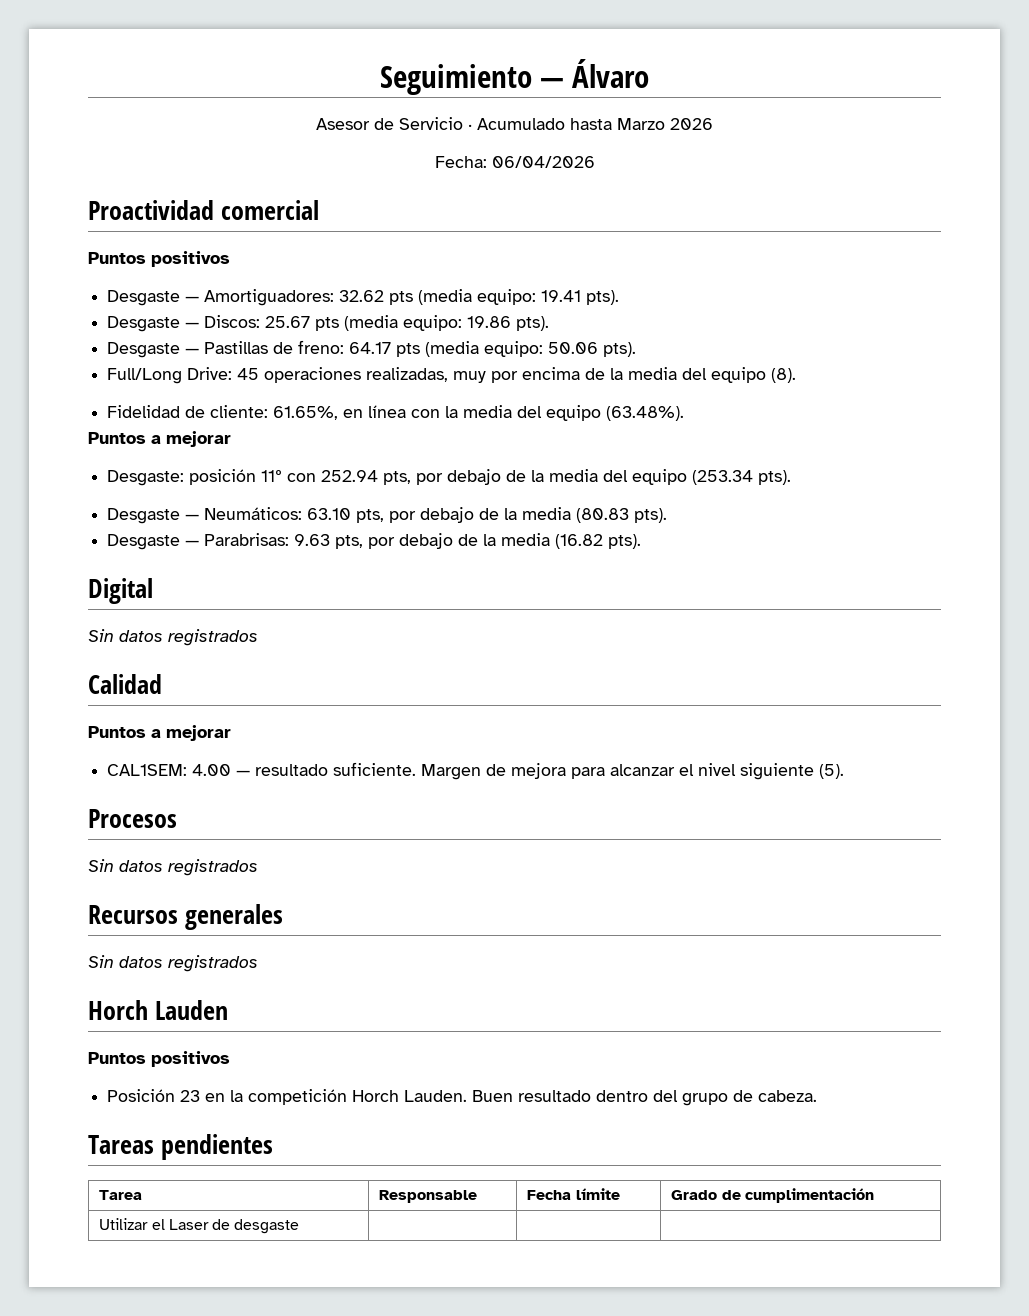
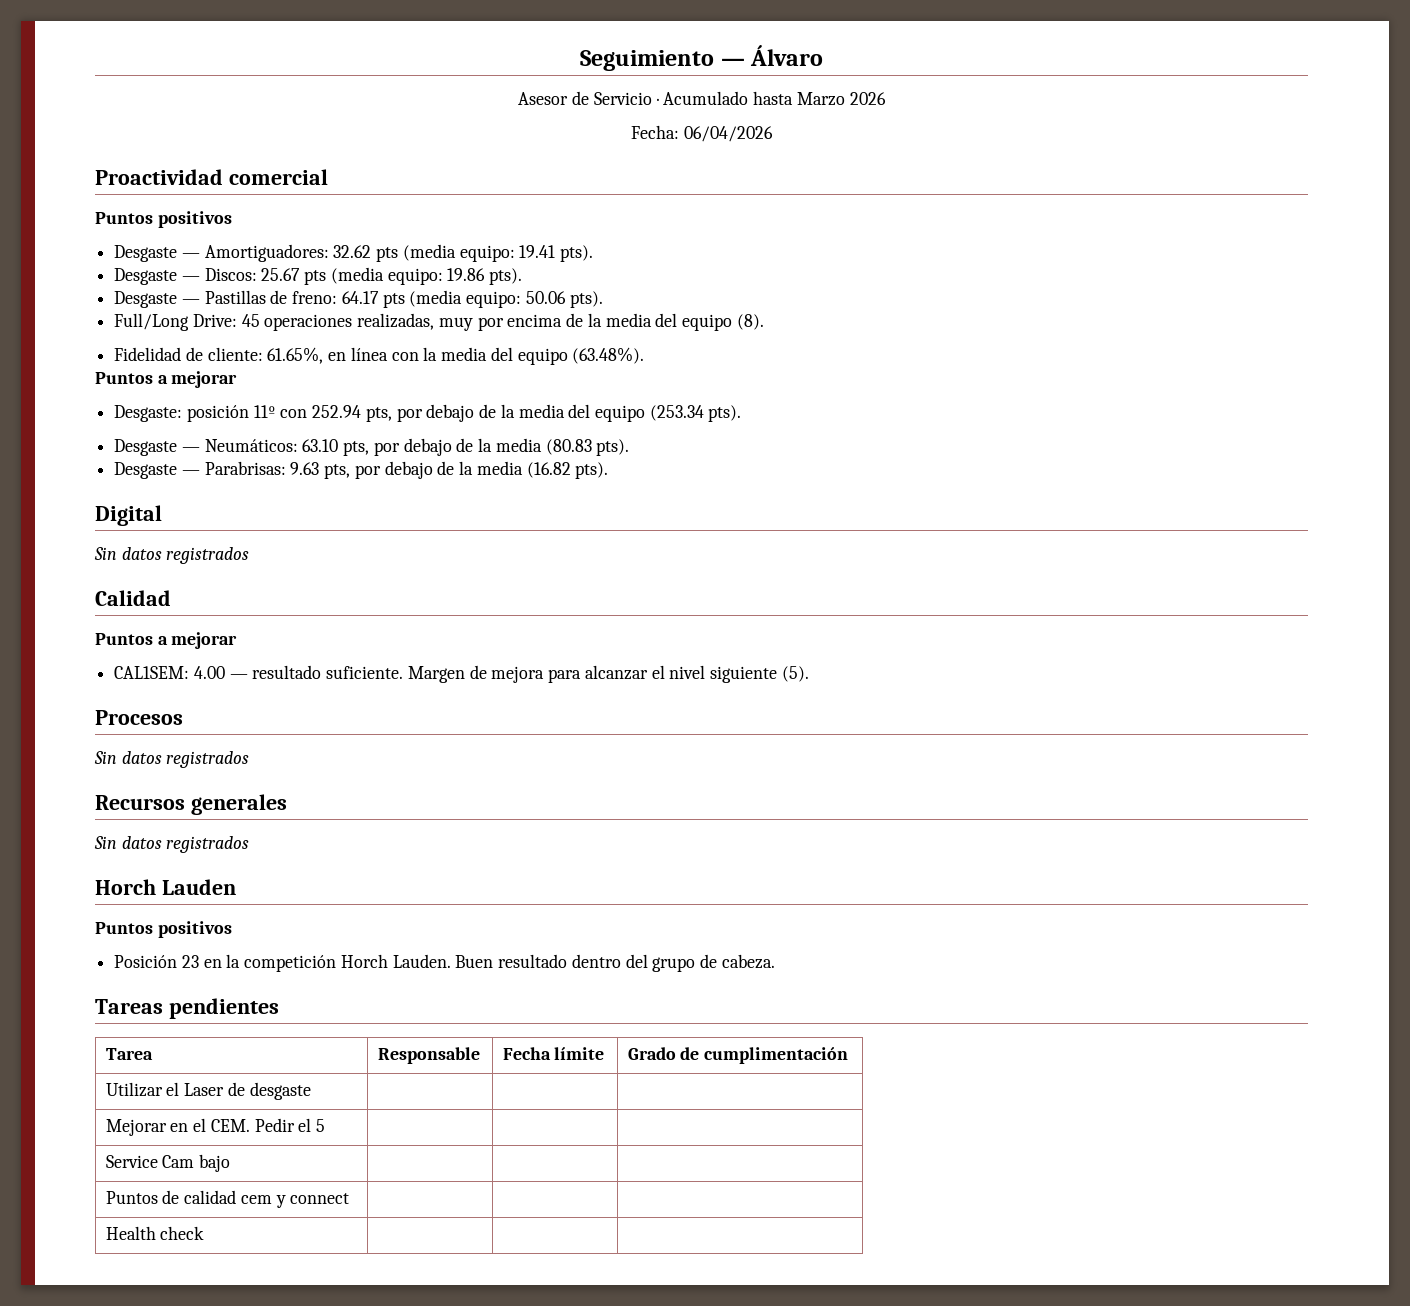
(300, 1226) none -> [105,1118,325,1136] [105,1154,231,1172] [105,1190,350,1208] [105,1226,205,1240] // Mejorar en el CEM. Pedir el 5 | | | // Service Cam bajo | | | // Puntos de calidad cem y connect | | | // Health check | | |

